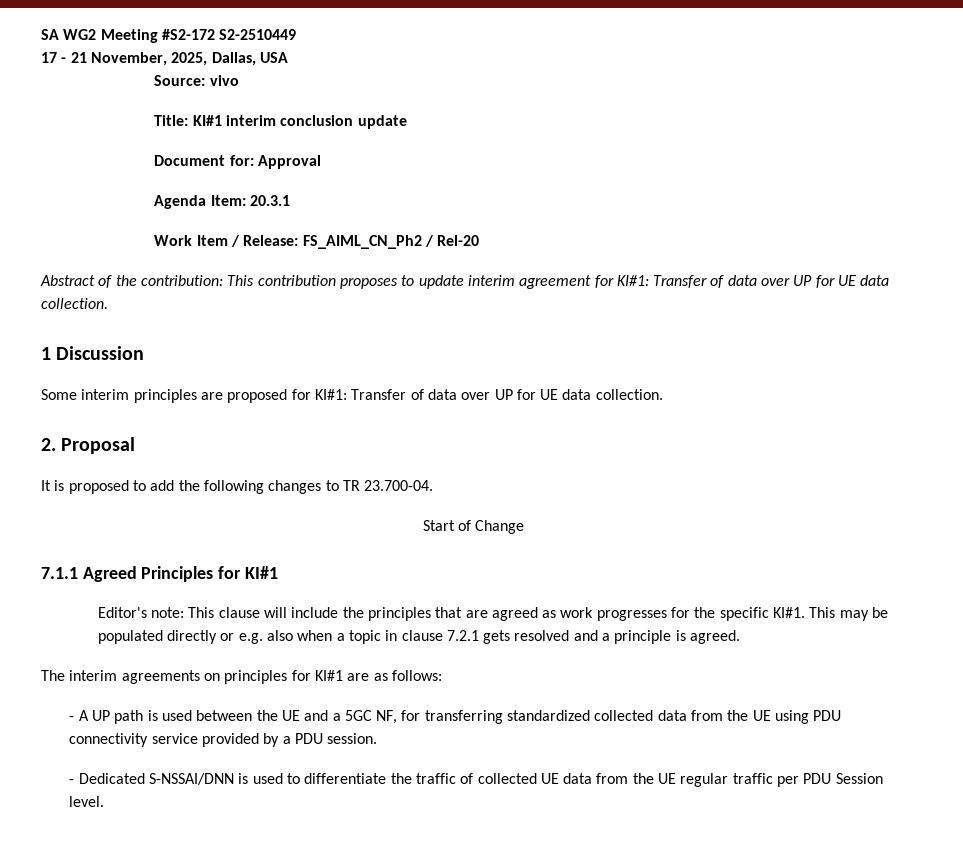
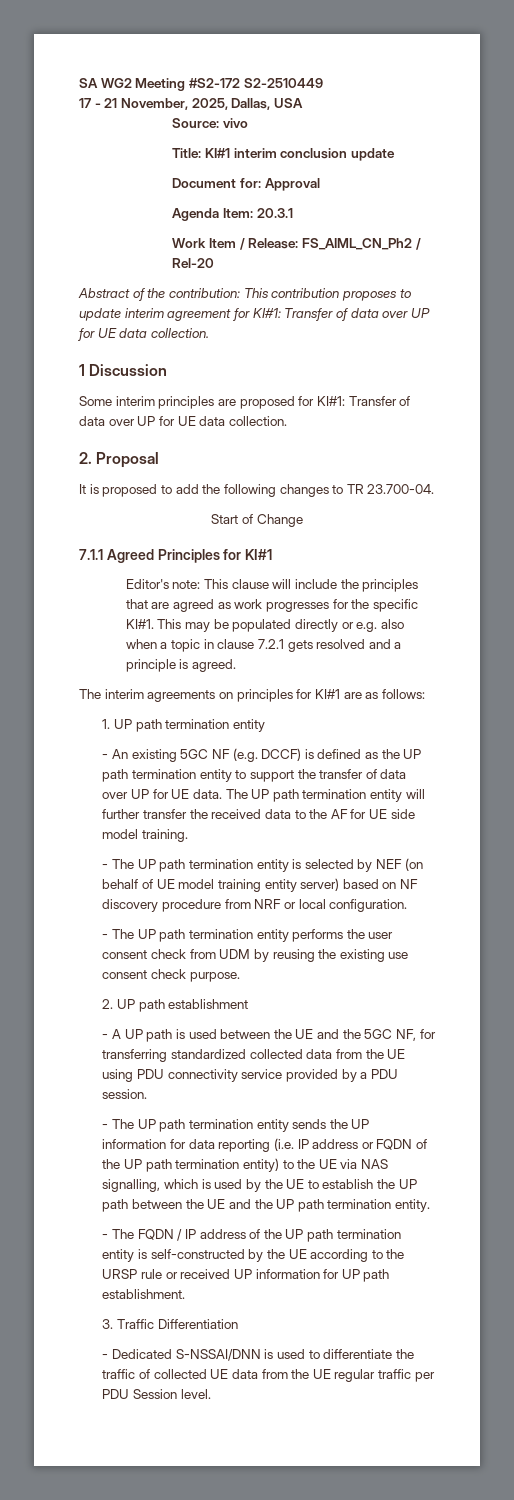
(442, 675) none -> [102,719,265,732] [102,748,422,762] [102,769,407,782] [102,789,425,802] [102,809,415,819] [102,829,188,842] [102,858,423,872] [102,878,419,892] [102,899,408,912] [102,929,394,942] [102,949,409,962] [102,969,240,982] [102,999,249,1012] // 1. UP path termination entity // - An existing 5GC NF (e.g. DCCF) is defined as the UP path termination entity to support the transfer of data over UP for UE data. The UP path termination entity will further transfer the received data to the AF for UE side model training. // - The UP path termination entity is selected by NEF (on behalf of UE model training entity server) based on NF discovery procedure from NRF or local configuration. // - The UP path termination entity performs the user consent check from UDM by reusing the existing use consent check purpose. // 2. UP path establishment
[332,713,341,721] a -> [342,1029,361,1039] the
(378, 738) none -> [102,1119,370,1132] [102,1138,428,1152] [102,1158,389,1172] [102,1179,417,1192] [102,1199,431,1212] [102,1229,401,1242] [102,1249,405,1262] [102,1269,390,1282] [102,1289,186,1299] [102,1319,238,1329] // - The UP path termination entity sends the UP information for data reporting (i.e. IP address or FQDN of the UP path termination entity) to the UE via NAS signalling, which is used by the UE to establish the UP path between the UE and the UP path termination entity. // - The FQDN / IP address of the UP path termination entity is self-constructed by the UE according to the URSP rule or received UP information for UP path establishment. // 3. Traffic Differentiation

